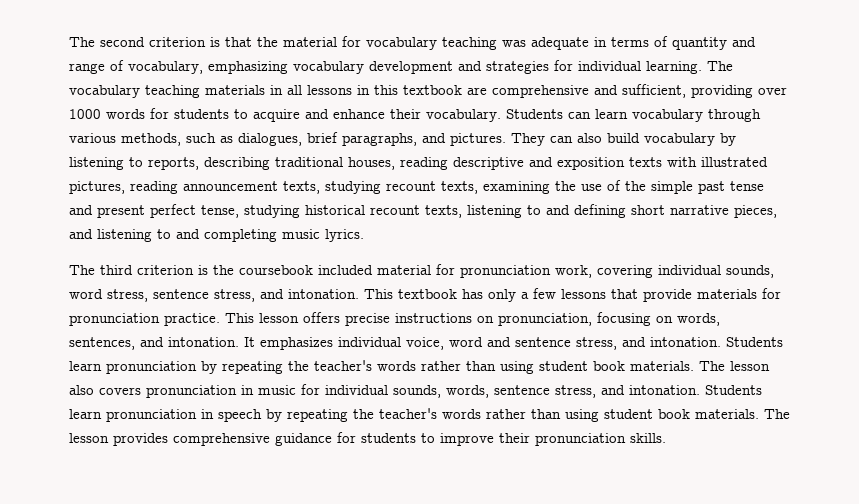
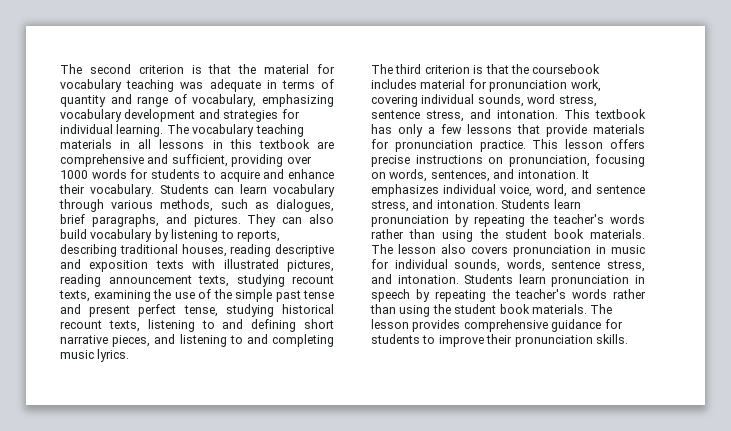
(208, 270) none -> [485,64,509,74] that
[318,265,373,275] included -> [371,79,417,89] includes
[449,337,483,347] word -> [536,184,567,197] word,
(534, 367) none -> [479,229,498,239] the
(599, 415) none -> [432,304,451,314] the

